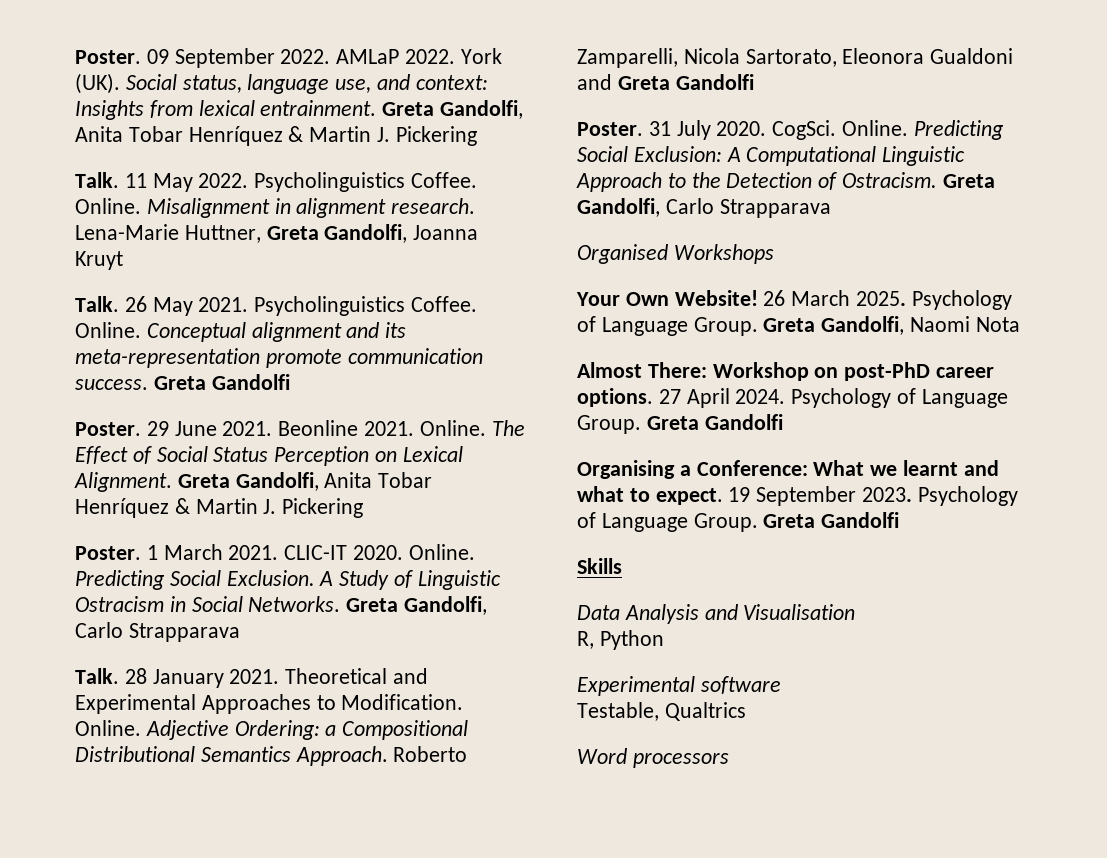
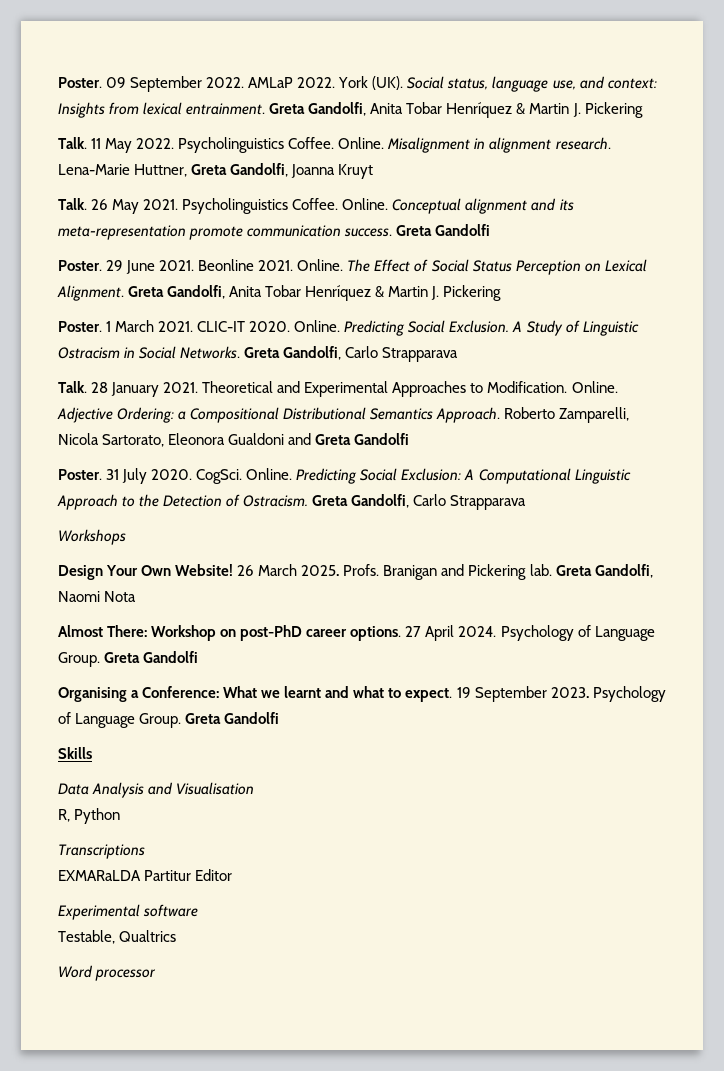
[577,244,668,264] Organised -> (527, 502) none
(774, 254) none -> [58,565,103,580] Design
[911,290,1012,310] [577,316,758,336] Psychology of Language Group. -> [343,564,552,580] Profs. Branigan and Pickering lab.
(664, 640) none -> [58,844,145,859] [58,869,233,881] // Transcriptions // EXMARaLDA Partitur Editor
[632,753,729,768] processors -> [95,969,157,981] processor

